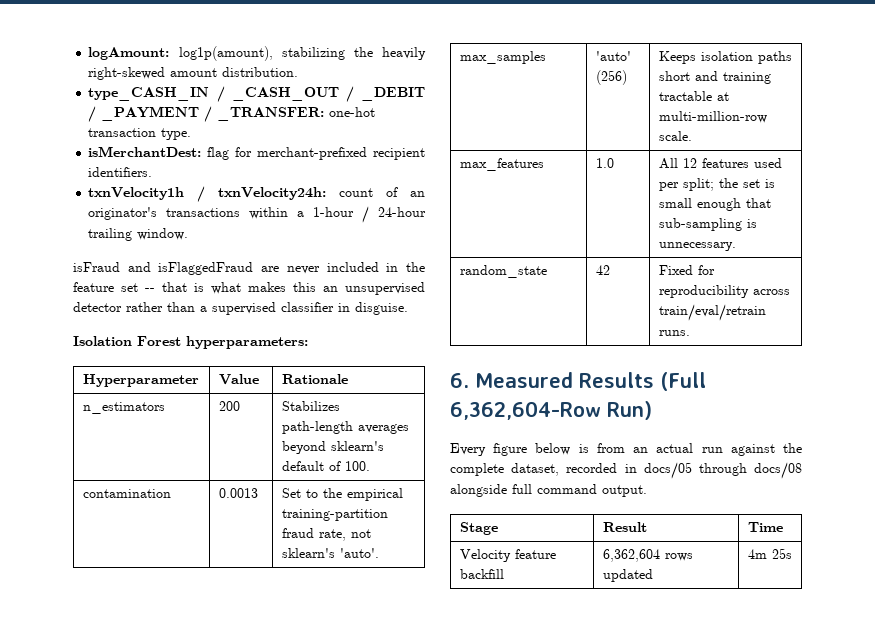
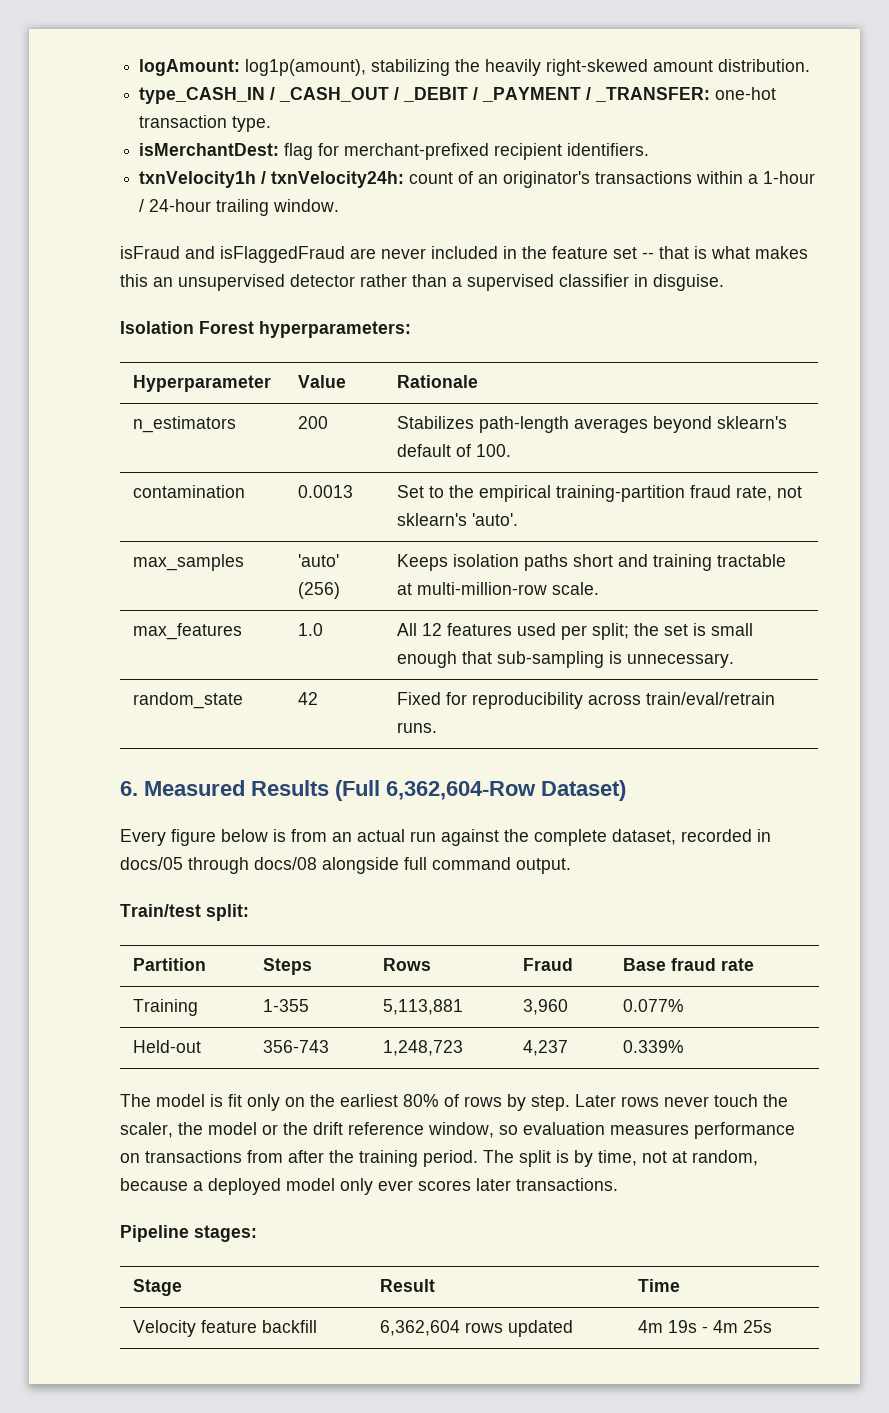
[607,401,652,420] Run) -> [541,780,626,801] Dataset)
(647, 491) none -> [120,904,249,921] [133,958,207,971] [263,958,313,975] [383,958,432,971] [523,958,574,971] [623,958,755,971] [133,999,199,1016] [263,999,310,1012] [383,999,464,1015] [523,999,569,1015] [623,999,685,1012] [133,1040,202,1053] [263,1040,330,1053] [383,1040,464,1056] [523,1040,569,1056] [623,1040,685,1053] [120,1094,788,1111] [120,1122,795,1139] [120,1150,758,1167] [120,1178,618,1195] [120,1225,257,1242] // Train/test split: // Partition | Steps | Rows | Fraud | Base fraud rate // Training | 1-355 | 5,113,881 | 3,960 | 0.077% // Held-out | 356-743 | 1,248,723 | 4,237 | 0.339% // The model is fit only on the earliest 80% of rows by step. Later rows never touch the scaler, the model or the drift reference window, so evaluation measures performance on transactions from after the training period. The split is by time, not at random, because a deployed model only ever scores later transactions. // Pipeline stages:
(767, 554) none -> [668,1320,739,1333] 19s - 4m

